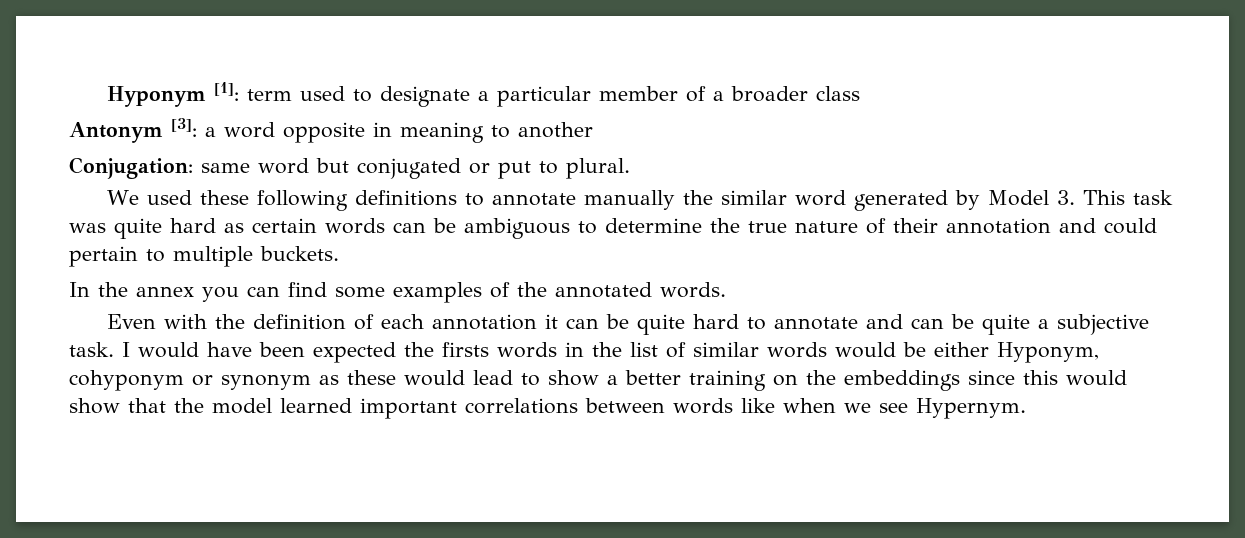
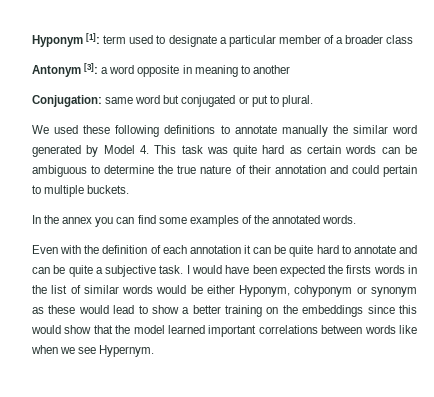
[1057,190,1076,205] 3. -> [139,145,149,154] 4.

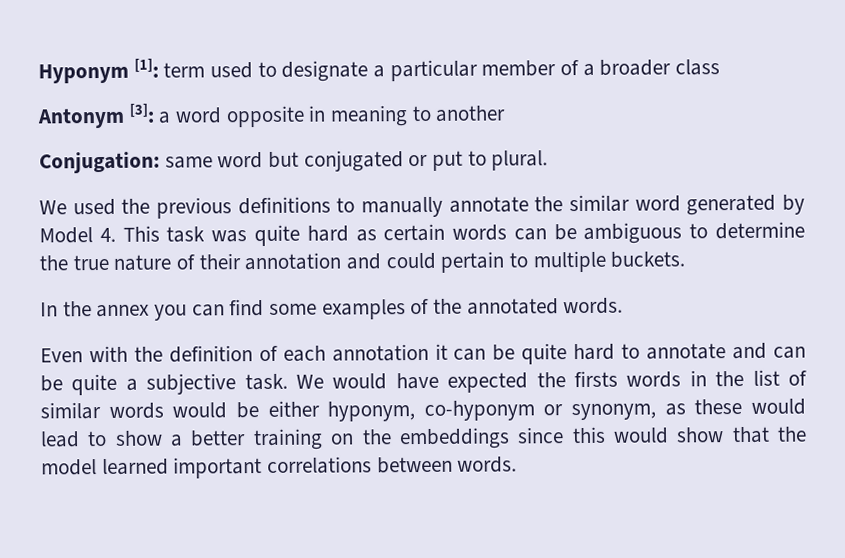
[83,125,328,137] these following definitions to annotate manually -> [121,196,529,219] the previous definitions to manually annotate
[186,265,190,274] I -> [296,374,324,389] We
[252,265,277,274] been -> (439, 381) none
[239,285,417,297] Hyponym, cohyponym or synonym -> [327,400,657,422] hyponym, co-hyponym or synonym,
[364,325,417,334] [31,345,155,357] words like when we see Hypernym. -> [457,456,518,473] words.

